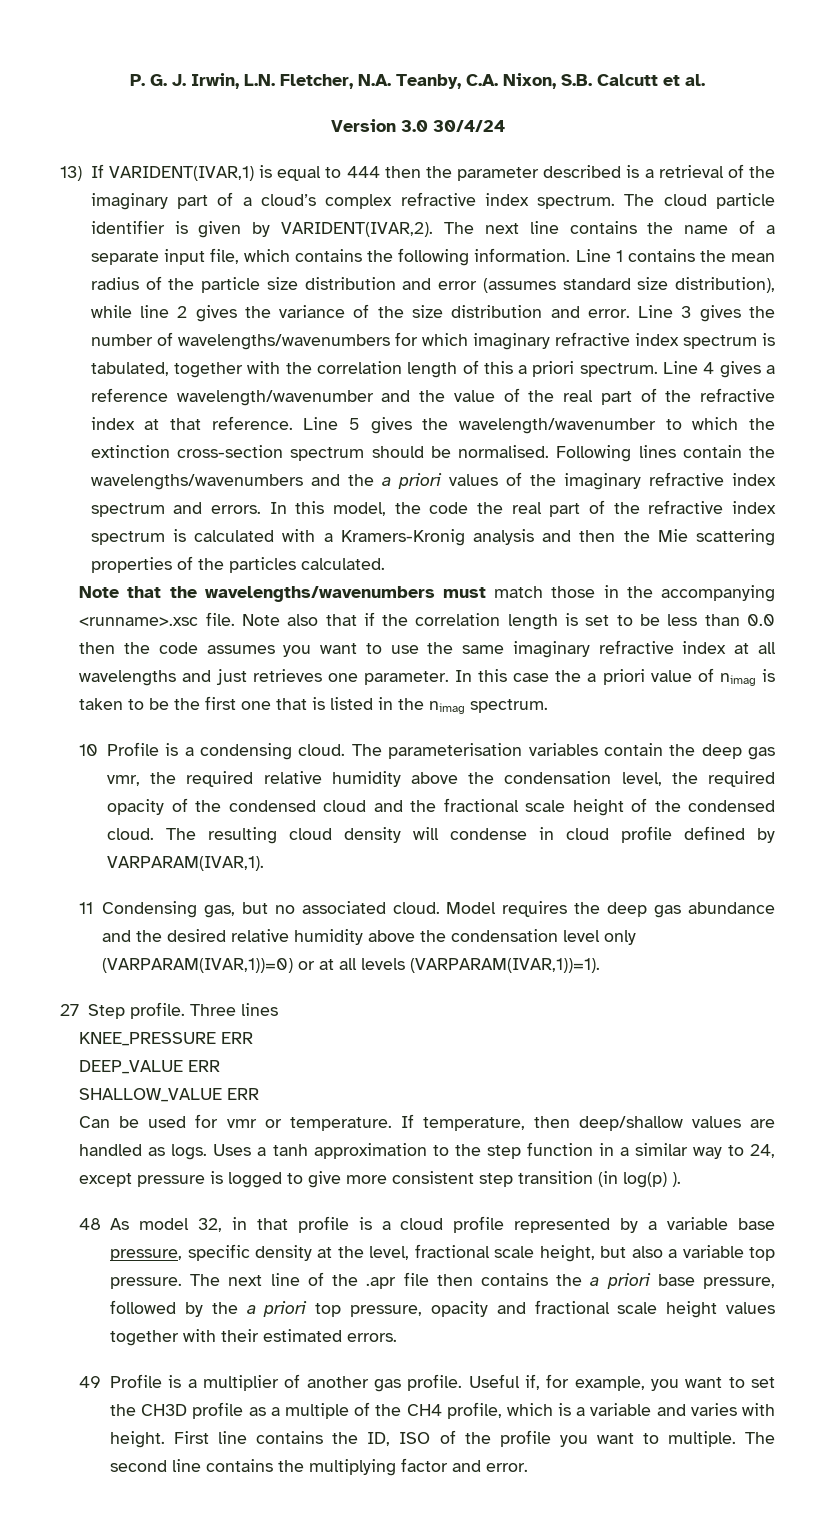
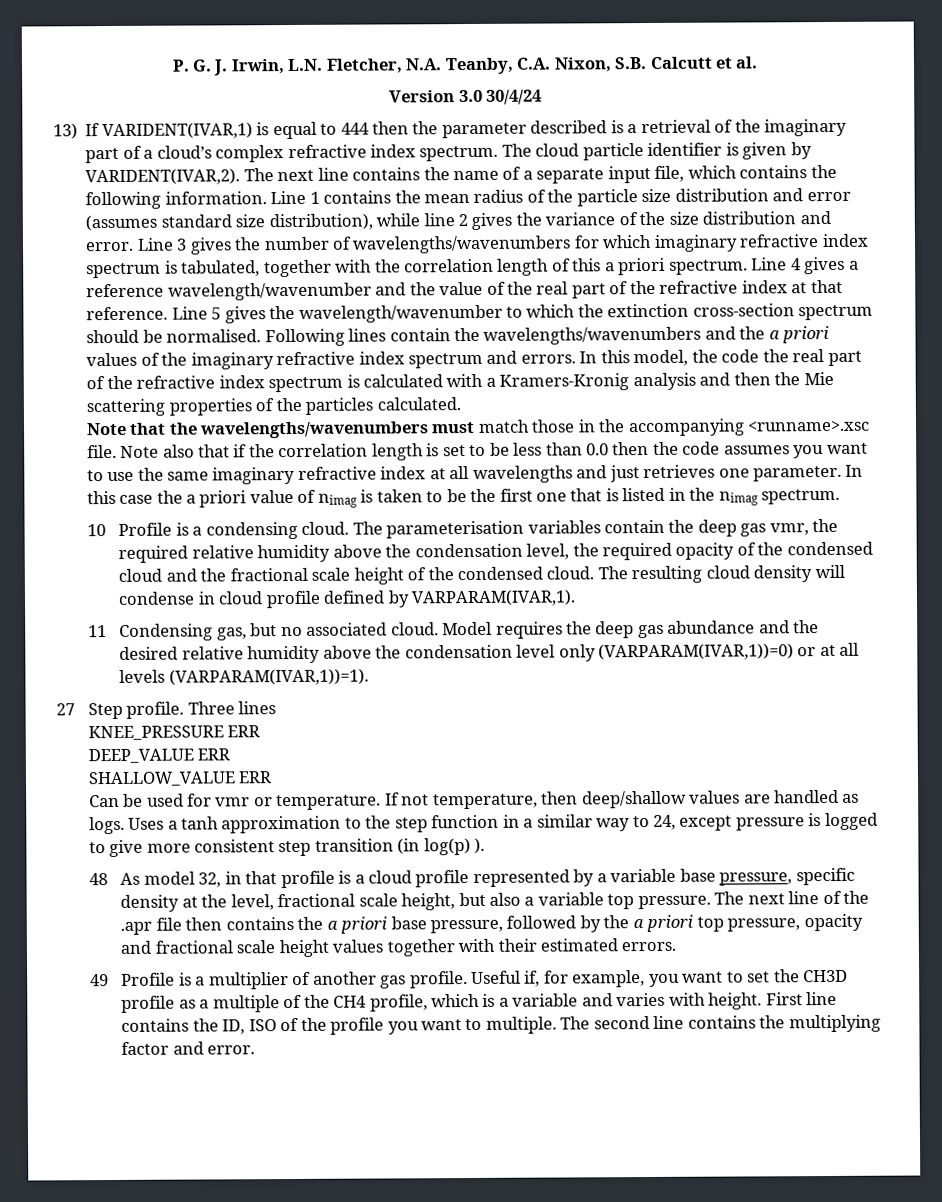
(414, 1121) none -> [401,794,430,806] not

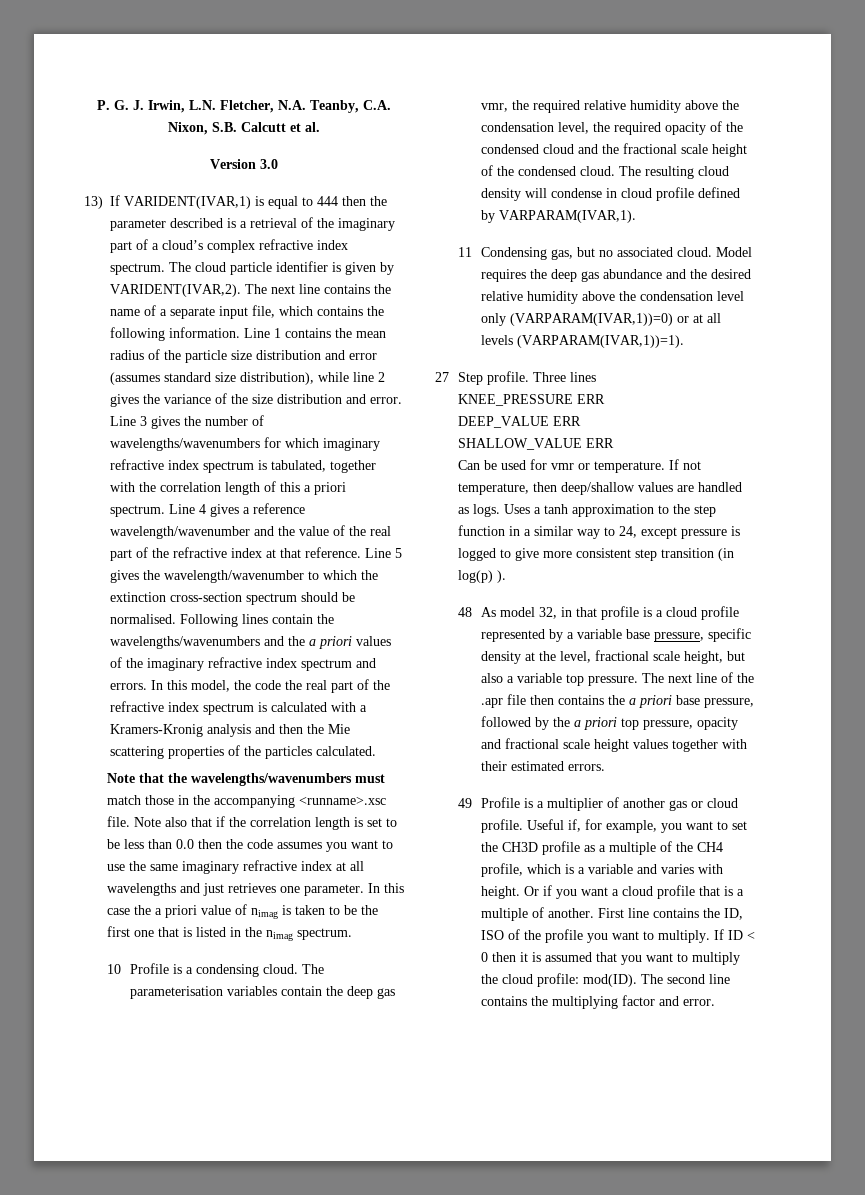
[485,89,542,105] 30/4/24 -> (278, 164) none
(407, 982) none -> [690,798,738,808] or cloud
(763, 1001) none -> [523,885,744,899] [480,907,594,921] Or if you want a cloud profile that is a multiple of another.
[485,1016,557,1034] multiple. -> [657,929,755,943] [480,952,740,965] [480,973,637,987] multiply. If ID < 0 then it is assumed that you want to multiply the cloud profile: mod(ID).

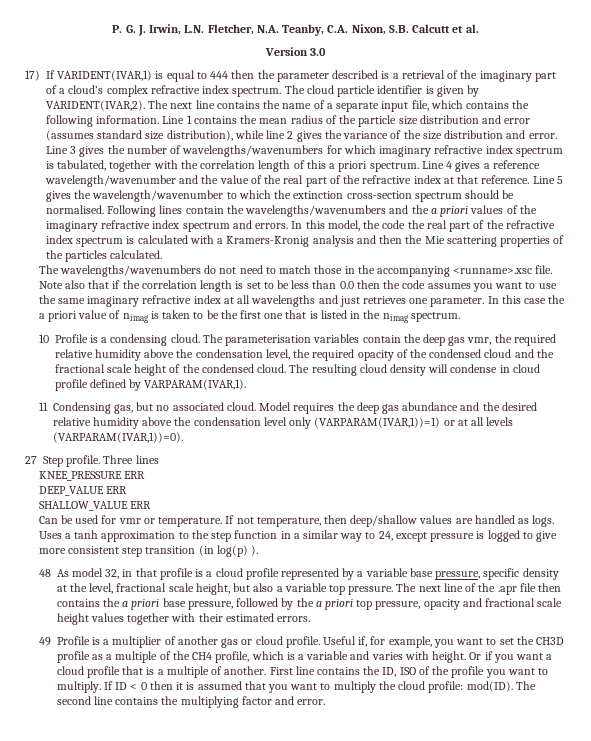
[84,196,103,209] 13) -> [25,70,40,81] 17)
[106,773,385,786] Note that the wavelengths/wavenumbers must -> [38,265,276,277] The wavelengths/wavenumbers do not need to
[509,313,673,326] (VARPARAM(IVAR,1))=0) -> [314,417,441,428] (VARPARAM(IVAR,1))=1)
[516,335,684,348] (VARPARAM(IVAR,1))=1). -> [52,432,183,443] (VARPARAM(IVAR,1))=0).

